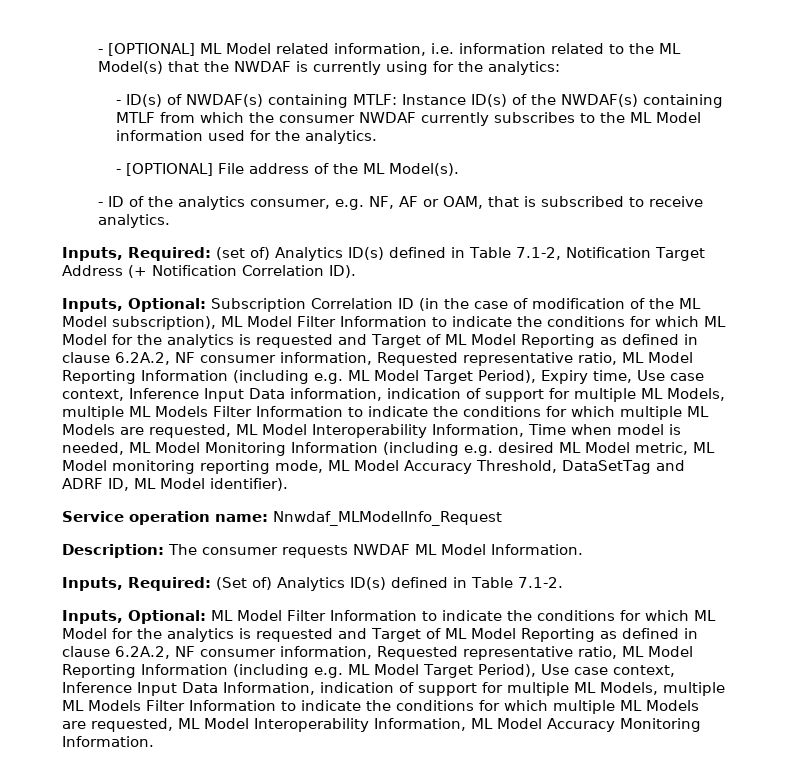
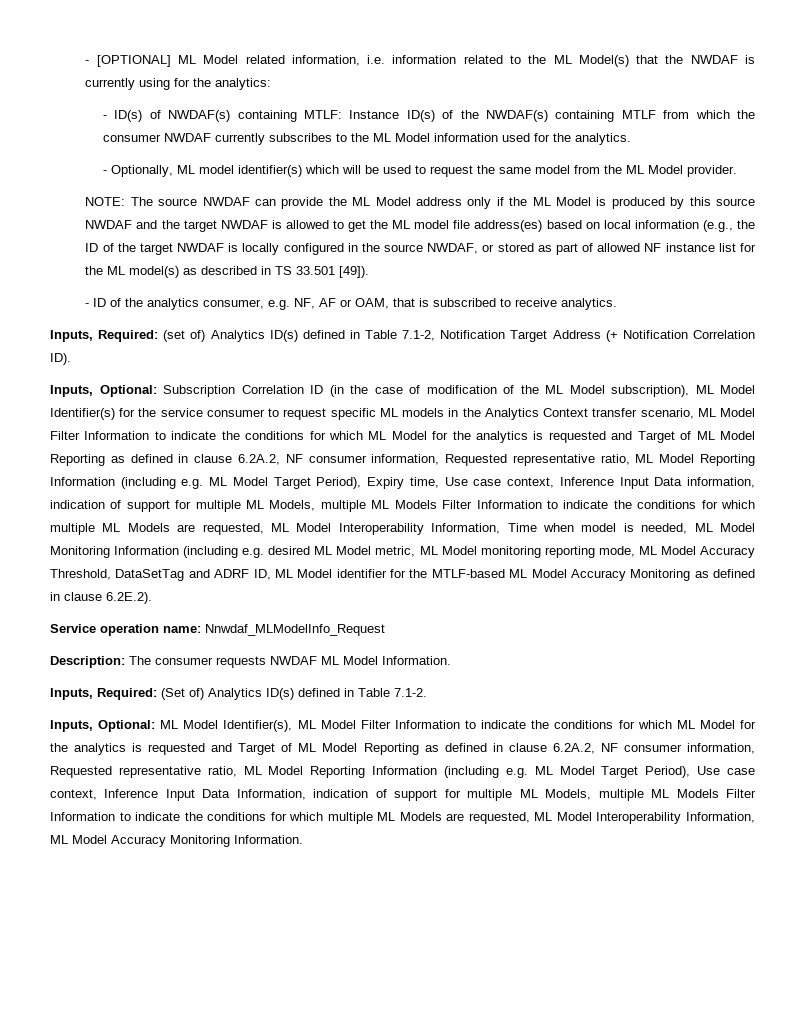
[125,163,459,176] [OPTIONAL] File address of the ML Model(s). -> [111,165,738,177] [85,197,755,209] [85,220,755,232] [85,243,756,255] [85,266,370,278] Optionally, ML model identifier(s) which will be used to request the same model from the ML Model provider. // NOTE: The source NWDAF can provide the ML Model address only if the ML Model is produced by this source NWDAF and the target NWDAF is allowed to get the ML model file address(es) based on local information (e.g., the ID of the target NWDAF is locally configured in the source NWDAF, or stored as part of allowed NF instance list for the ML model(s) as described in TS 33.501 [49]).
(292, 321) none -> [50,408,756,420] Identifier(s) for the service consumer to request specific ML models in the Analytics Context transfer scenario, ML Model
[210,478,288,491] identifier). -> [336,569,755,581] [50,592,152,604] identifier for the MTLF-based ML Model Accuracy Monitoring as defined in clause 6.2E.2).
(282, 615) none -> [223,720,356,732] Identifier(s), ML Model

